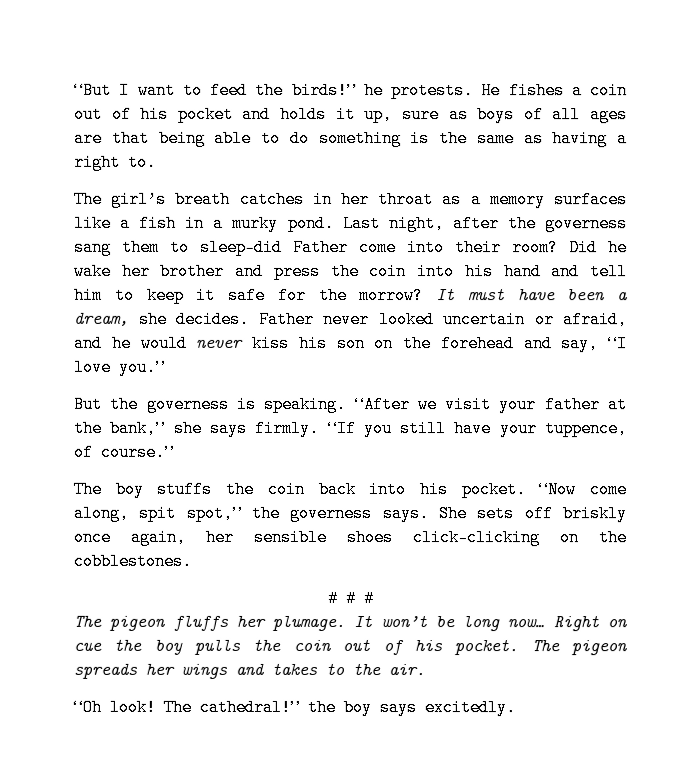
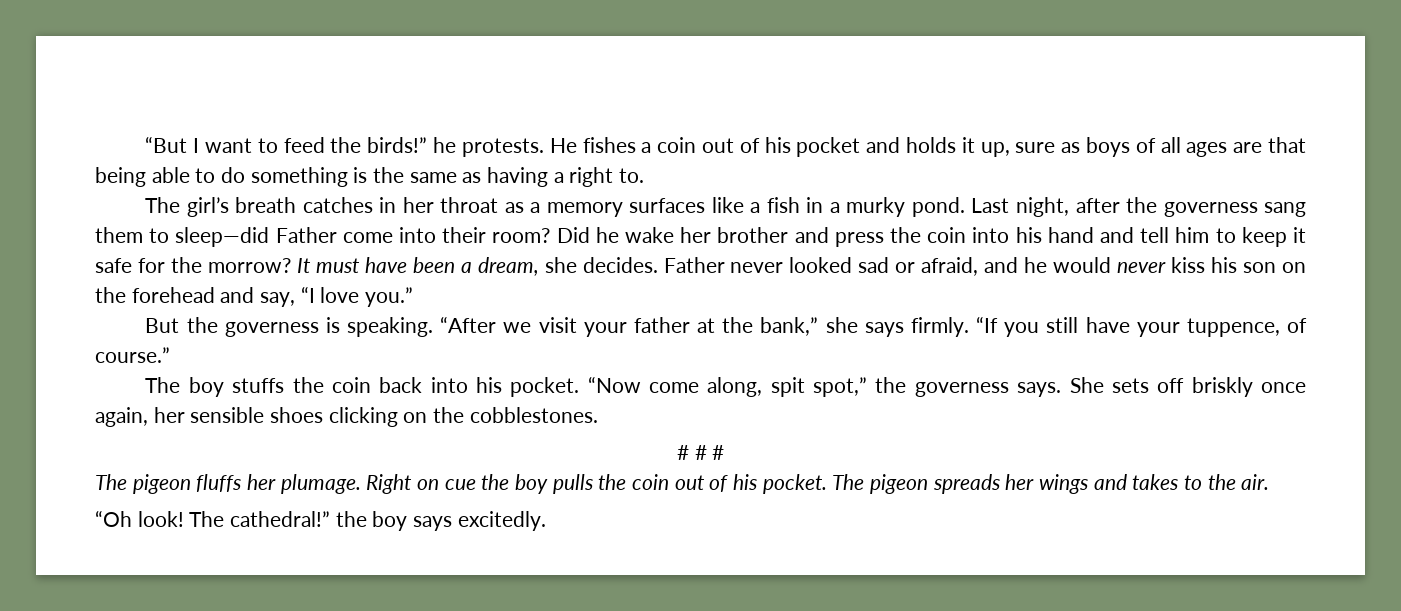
[443,311,526,329] uncertain -> [858,257,890,273] sad
[412,529,540,547] click-clicking -> [328,407,398,427] clicking
[353,615,545,632] It won’t be long now… -> (361, 484) none

